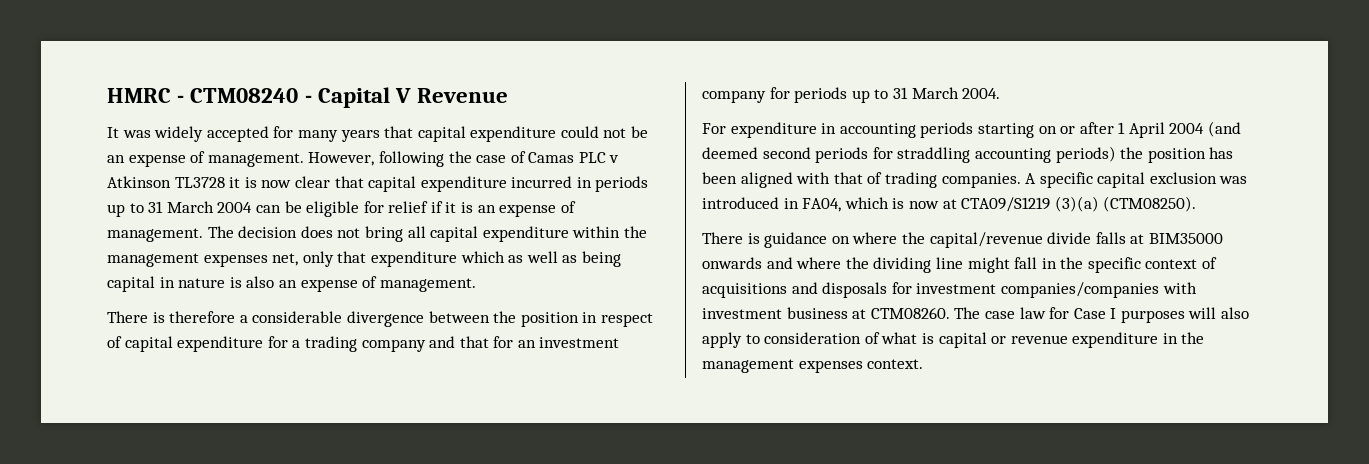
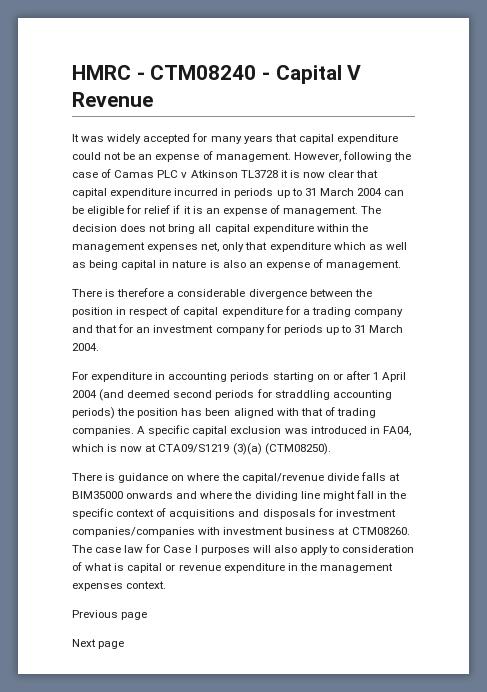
(924, 364) none -> [72,610,148,620] [72,639,125,649] // Previous page // Next page

